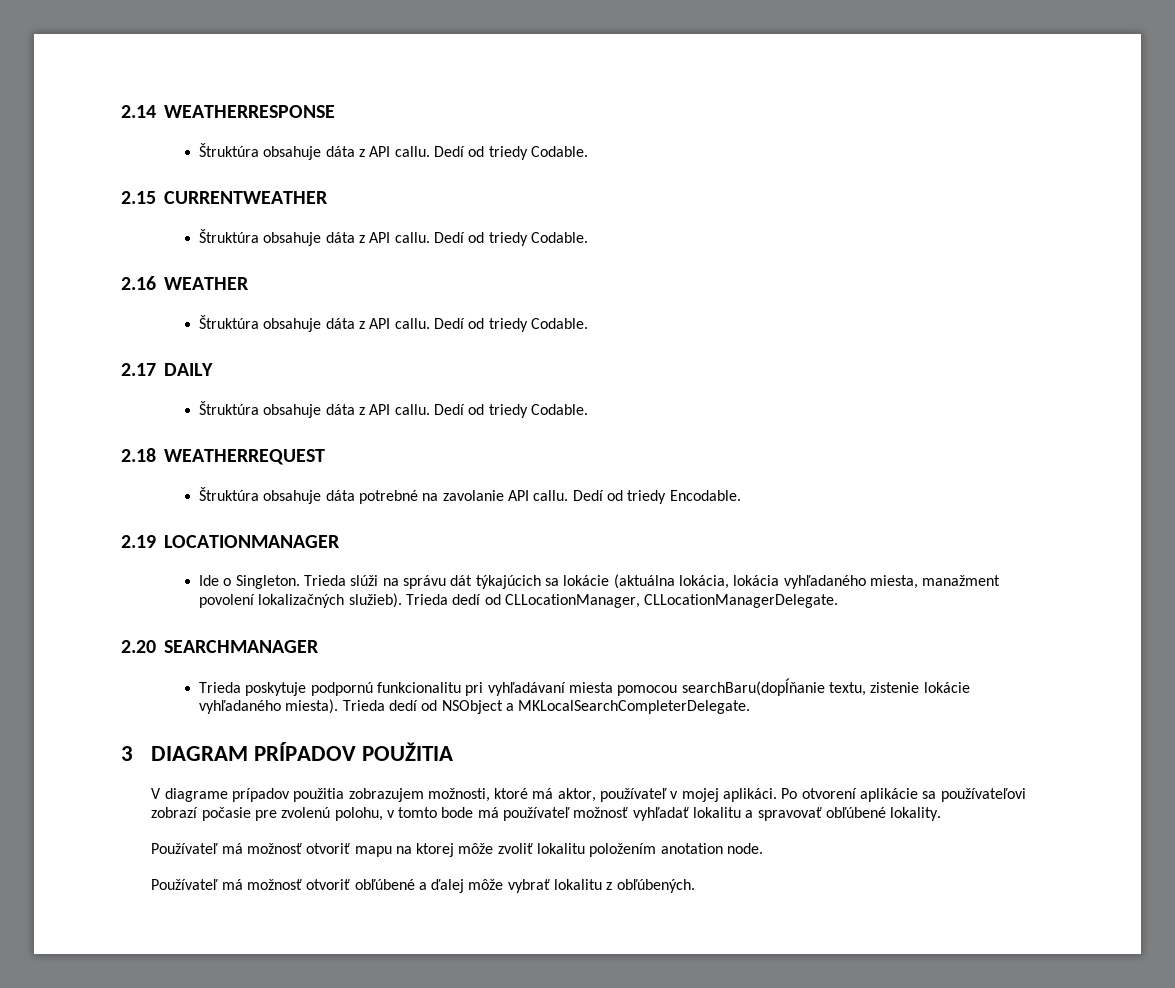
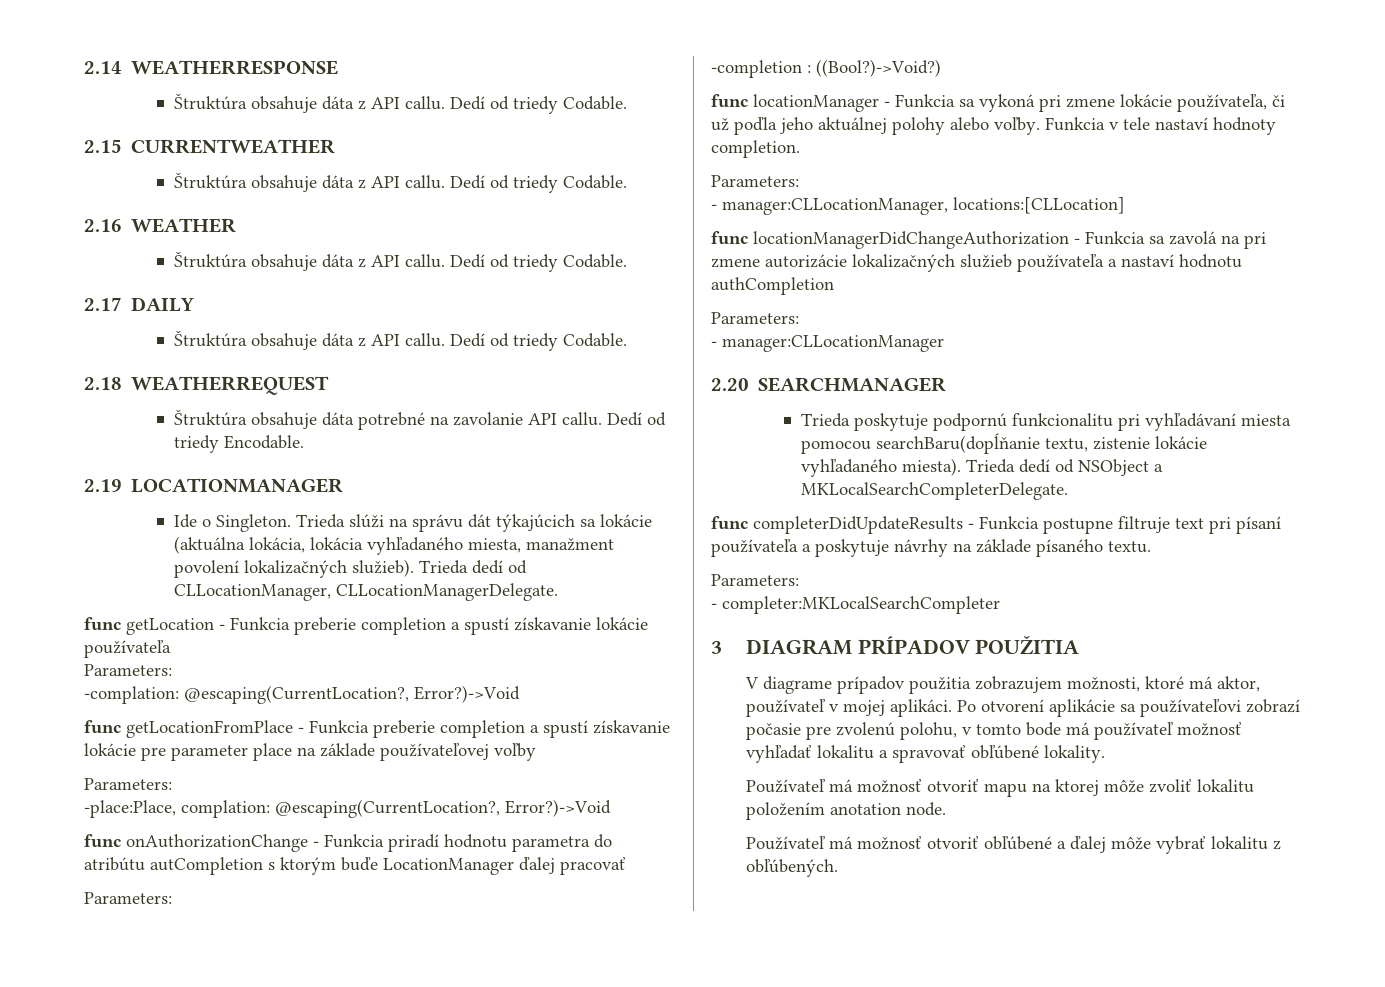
(839, 601) none -> [84,617,648,635] [84,640,171,658] [84,664,172,676] [84,685,520,704] [84,720,670,738] [84,743,536,761] [84,778,172,790] [84,799,611,818] [84,834,612,852] [84,857,626,875] [84,892,172,904] [711,59,941,78] [711,94,1285,112] [711,117,1276,135] [711,140,800,158] [711,175,799,187] [711,197,1125,215] [711,231,1266,249] [711,254,1242,272] [711,277,834,295] [711,312,799,324] [711,335,944,352] // func getLocation - Funkcia preberie completion a spustí získavanie lokácie používateľa // Parameters: // -complation: @escaping(CurrentLocation?, Error?)->Void // func getLocationFromPlace - Funkcia preberie completion a spustí získavanie lokácie pre parameter place na základe používateľovej voľby // Parameters: // -place:Place, complation: @escaping(CurrentLocation?, Error?)->Void // func onAuthorizationChange - Funkcia priradí hodnotu parametra do atribútu autCompletion s ktorým buďe LocationManager ďalej pracovať // Parameters: // -completion : ((Bool?)->Void?) // func locationManager - Funkcia sa vykoná pri zmene lokácie používateľa, či už poďla jeho aktuálnej polohy alebo voľby. Funkcia v tele nastaví hodnoty completion. // Parameters: // - manager:CLLocationManager, locations:[CLLocation] // func locationManagerDidChangeAuthorization - Funkcia sa zavolá na pri zmene autorizácie lokalizačných služieb používateľa a nastaví hodnotu authCompletion // Parameters: // - manager:CLLocationManager
(751, 707) none -> [711,516,1281,534] [711,539,1151,557] [711,574,799,586] [711,596,1000,614] // func completerDidUpdateResults - Funkcia postupne filtruje text pri písaní používateľa a poskytuje návrhy na základe písaného textu. // Parameters: // - completer:MKLocalSearchCompleter

